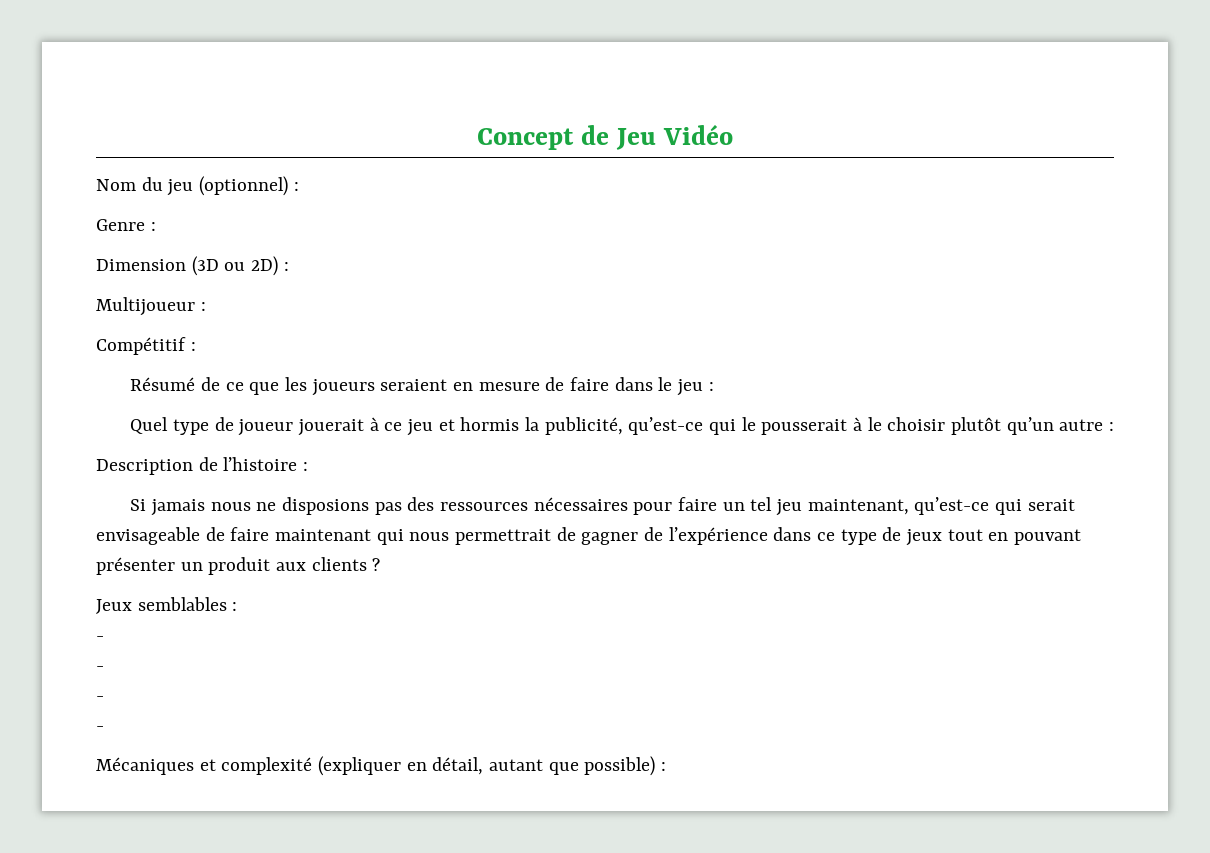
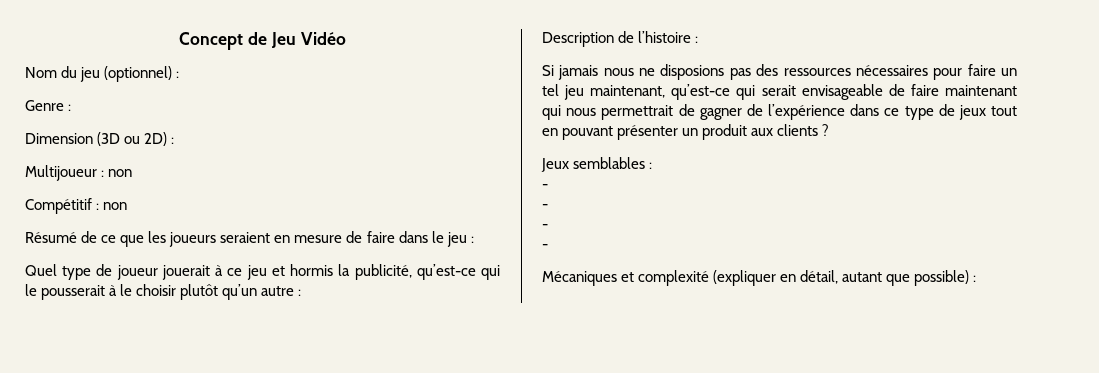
(206, 306) none -> [108,169,133,177] non
(196, 346) none -> [103,202,128,210] non

